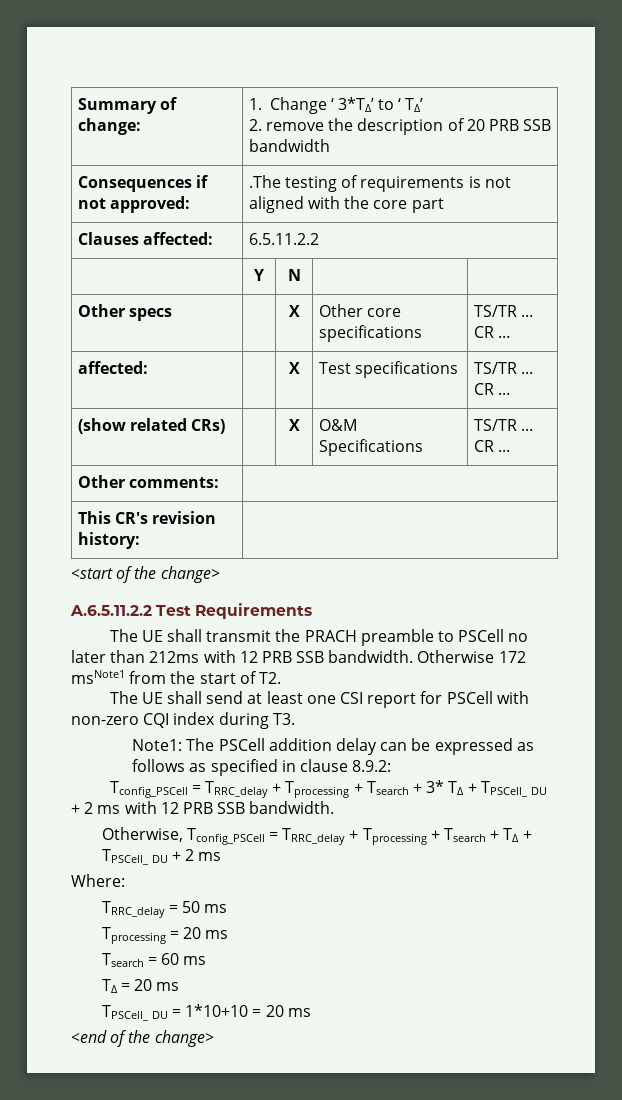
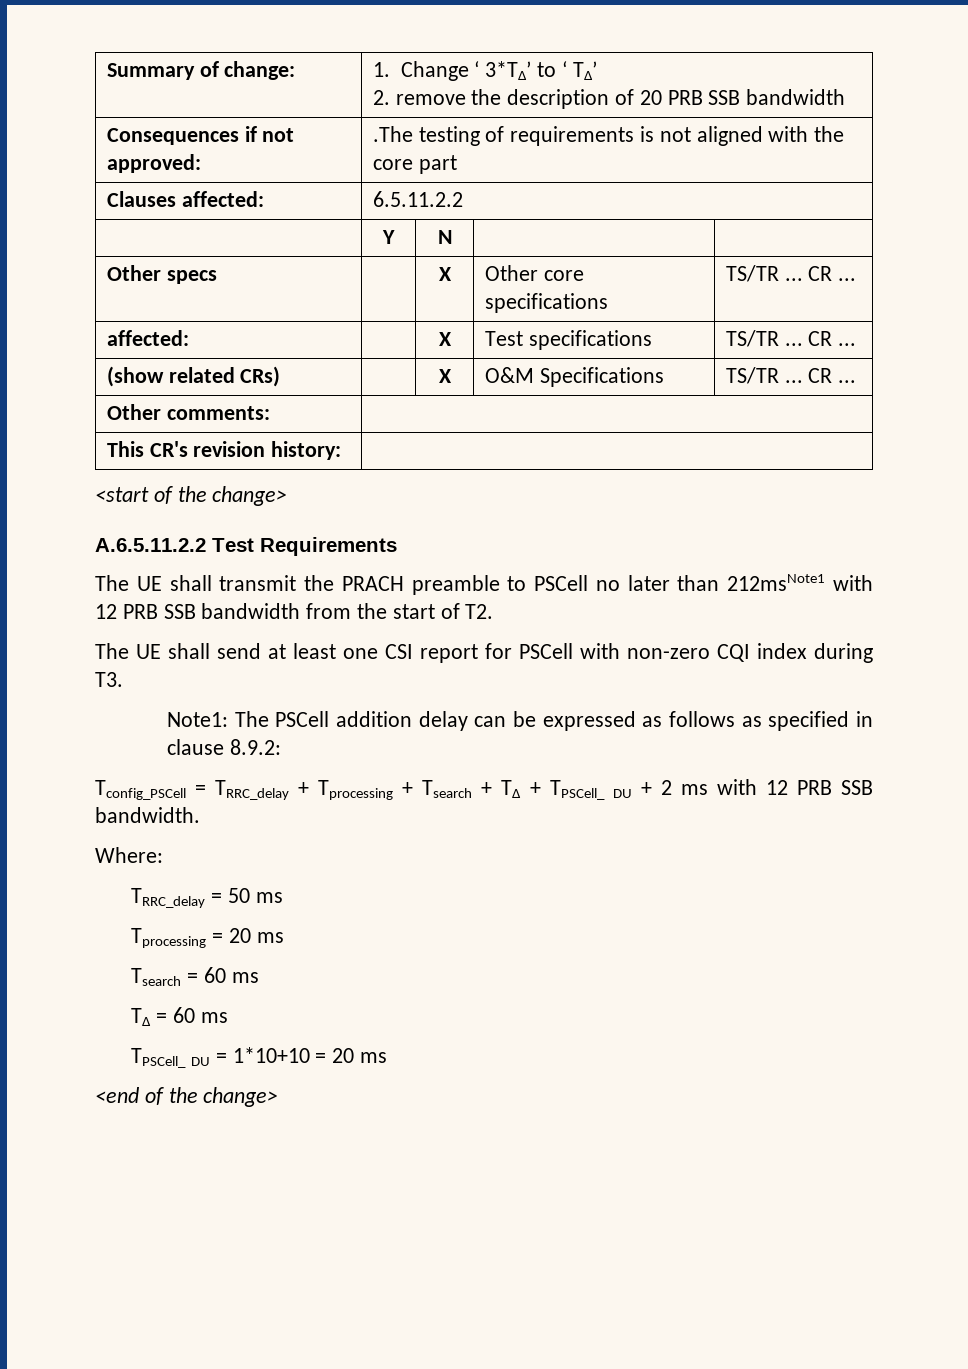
[149,650,526,663] [71,670,125,684] 212ms with 12 PRB SSB bandwidth. Otherwise 172 msNote1 -> [727,574,873,591] [95,603,301,619] 212msNote1 with 12 PRB SSB bandwidth
[426,780,445,793] 3* -> (493, 788) none
[101,827,532,845] [101,849,222,865] // Otherwise, Tconfig_PSCell = TRRC_delay + Tprocessing + Tsearch + T∆ + TPSCell_ DU + 2 ms -> (200, 815) none
[134,979,153,991] 20 -> [172,1007,195,1023] 60

